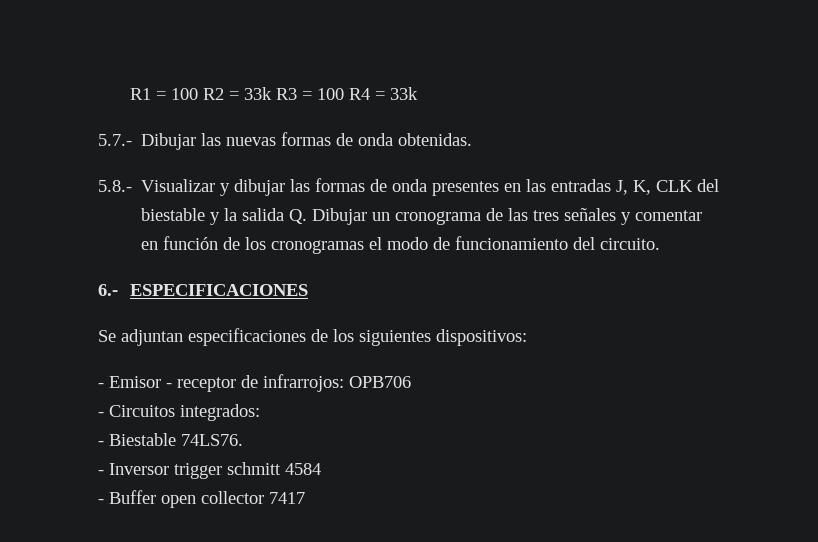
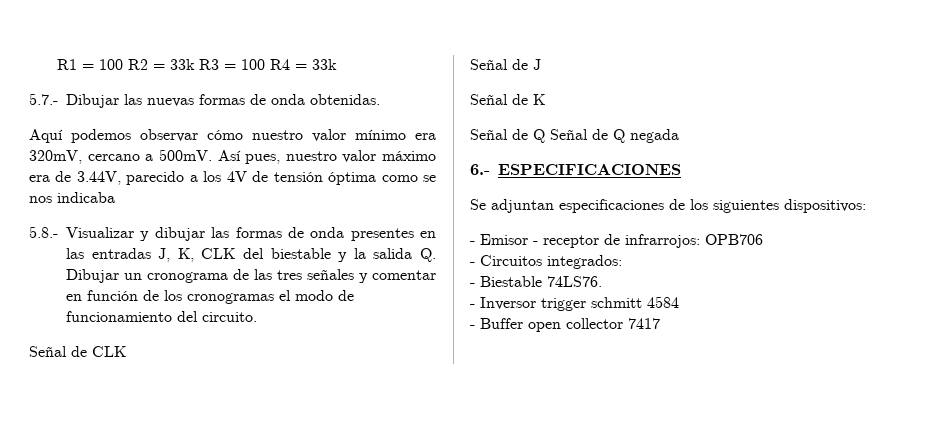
(473, 139) none -> [29,129,436,143] [29,149,436,164] [29,171,437,185] [29,192,115,203] // Aquí podemos observar cómo nuestro valor mínimo era 320mV, cercano a 500mV. Así pues, nuestro valor máximo era de 3.44V, parecido a los 4V de tensión óptima como se nos indicaba
(661, 244) none -> [29,346,126,357] [470,59,541,70] [470,94,545,105] [470,129,679,143] // Señal de CLK // Señal de J // Señal de K // Señal de Q Señal de Q negada

